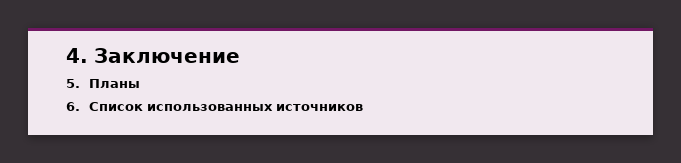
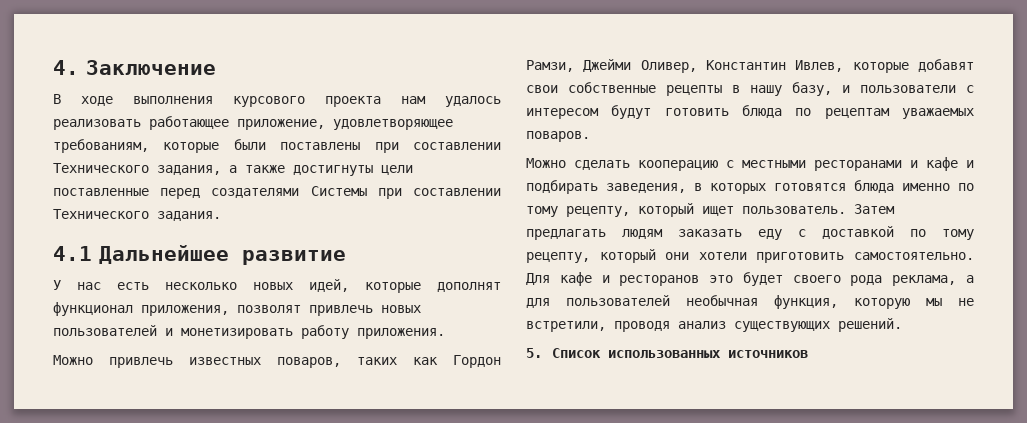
[66,79,140,88] [66,102,80,111] 5. Планы // 6. -> [53,94,501,107] [53,116,453,130] [53,139,501,153] [53,163,413,176] [53,186,501,199] [53,209,221,221] [53,245,346,265] [53,279,501,293] [53,302,421,316] [53,325,445,339] [53,355,501,368] [526,59,974,73] [526,82,974,96] [526,105,974,119] [526,131,590,142] [526,157,974,171] [526,180,974,194] [526,203,895,217] [526,226,974,240] [526,249,974,263] [526,272,974,286] [526,295,974,309] [526,318,902,332] [526,348,542,358] В ходе выполнения курсового проекта нам удалось реализовать работающее приложение, удовлетворяющее требованиям, которые были поставлены при составлении Технического задания, а также достигнуты цели поставленные перед создателями Системы при составлении Технического задания. // 4.1 Дальнейшее развитие // У нас есть несколько новых идей, которые дополнят функционал приложения, позволят привлечь новых пользователей и монетизировать работу приложения. // Можно привлечь известных поваров, таких как Гордон Рамзи, Джейми Оливер, Константин Ивлев, которые добавят свои собственные рецепты в нашу базу, и пользователи с интересом будут готовить блюда по рецептам уважаемых поваров. // Можно сделать кооперацию с местными ресторанами и кафе и подбирать заведения, в которых готовятся блюда именно по тому рецепту, который ищет пользователь. Затем предлагать людям заказать еду с доставкой по тому рецепту, который они хотели приготовить самостоятельно. Для кафе и ресторанов это будет своего рода реклама, а для пользователей необычная функция, которую мы не встретили, проводя анализ существующих решений. // 5.

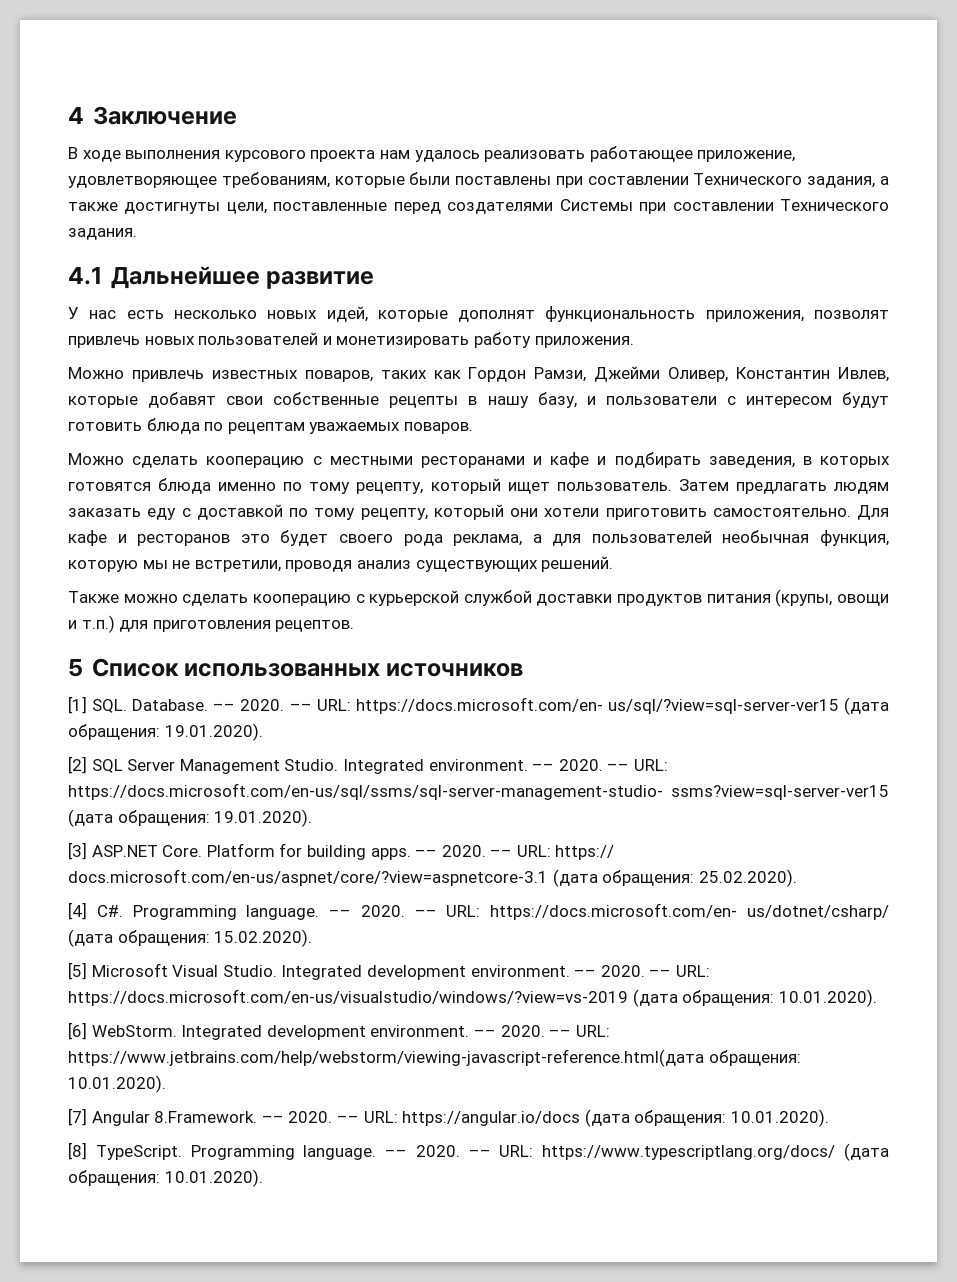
[53,60,79,75] 4. -> [68,107,84,124] 4
[381,165,413,175] цели -> [226,202,267,214] цели,
[53,302,133,316] функционал -> [545,306,696,322] функциональность
[526,348,809,358] 5. Список использованных источников -> [68,589,889,607] [68,615,355,633] [68,658,524,677] [68,696,889,715] [68,723,263,741] [68,756,668,774] [68,783,889,800] [68,809,313,827] [68,842,615,860] [68,869,797,887] [68,902,889,920] [68,929,313,947] [68,962,710,980] [68,989,877,1007] [68,1022,610,1040] [68,1049,801,1067] [68,1075,166,1093] [68,1108,829,1127] [68,1142,889,1161] [68,1169,263,1187] Также можно сделать кооперацию с курьерской службой доставки продуктов питания (крупы, овощи и т.п.) для приготовления рецептов. // 5 Список использованных источников // [1] SQL. Database. –– 2020. –– URL: https://docs.microsoft.com/en- us/sql/?view=sql-server-ver15 (дата обращения: 19.01.2020). // [2] SQL Server Management Studio. Integrated environment. –– 2020. –– URL: https://docs.microsoft.com/en-us/sql/ssms/sql-server-management-studio- ssms?view=sql-server-ver15 (дата обращения: 19.01.2020). // [3] ASP.NET Core. Platform for building apps. –– 2020. –– URL: https:// docs.microsoft.com/en-us/aspnet/core/?view=aspnetcore-3.1 (дата обращения: 25.02.2020). // [4] C#. Programming language. –– 2020. –– URL: https://docs.microsoft.com/en- us/dotnet/csharp/ (дата обращения: 15.02.2020). // [5] Microsoft Visual Studio. Integrated development environment. –– 2020. –– URL: https://docs.microsoft.com/en-us/visualstudio/windows/?view=vs-2019 (дата обращения: 10.01.2020). // [6] WebStorm. Integrated development environment. –– 2020. –– URL: https://www.jetbrains.com/help/webstorm/viewing-javascript-reference.html(дата обращения: 10.01.2020). // [7] Angular 8.Framework. –– 2020. –– URL: https://angular.io/docs (дата обращения: 10.01.2020). // [8] TypeScript. Programming language. –– 2020. –– URL: https://www.typescriptlang.org/docs/ (дата обращения: 10.01.2020).

